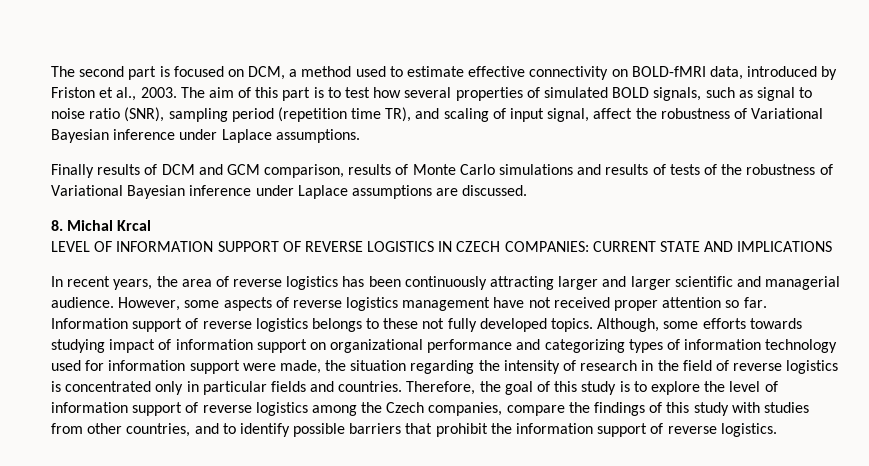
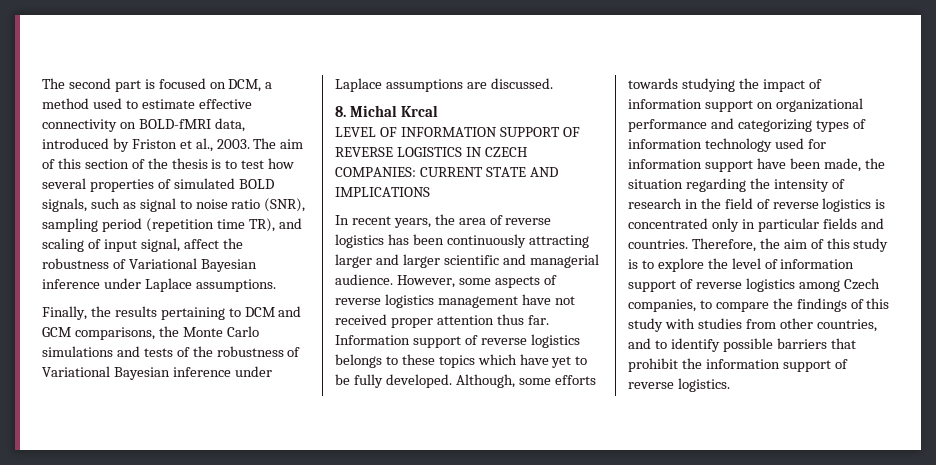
[282,87,311,101] part -> [84,158,208,169] section of the thesis
[51,164,409,178] Finally results of DCM and GCM comparison, results of -> [42,306,302,320] [42,326,179,340] Finally, the results pertaining to DCM and GCM comparisons, the
[605,164,666,175] results of -> (140, 351) none
[725,300,740,308] so -> [496,314,524,325] thus
[422,318,594,332] not fully developed topics. -> [438,354,588,368] [335,374,452,388] topics which have yet to be fully developed.
(105, 346) none -> [738,78,759,89] the
[242,363,276,371] were -> [756,158,821,169] have been
[504,381,533,395] goal -> [783,239,807,249] aim
[361,402,383,413] the -> (840, 286) none
(503, 409) none -> [699,300,712,309] to

